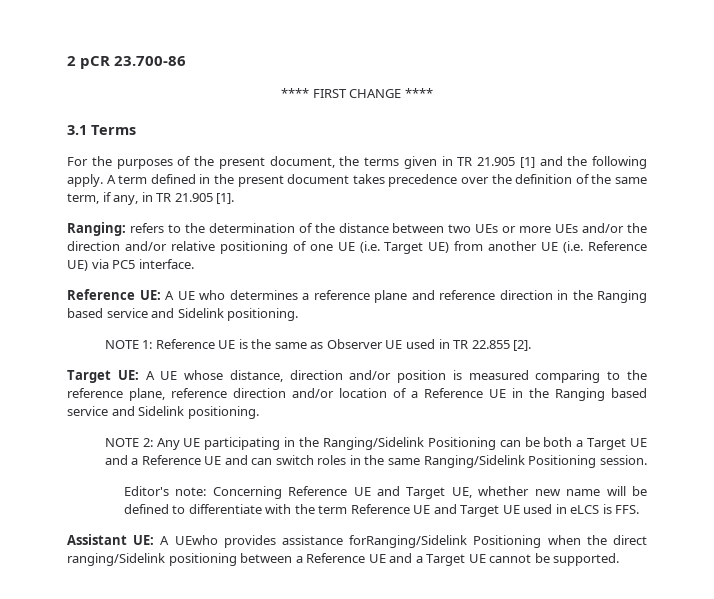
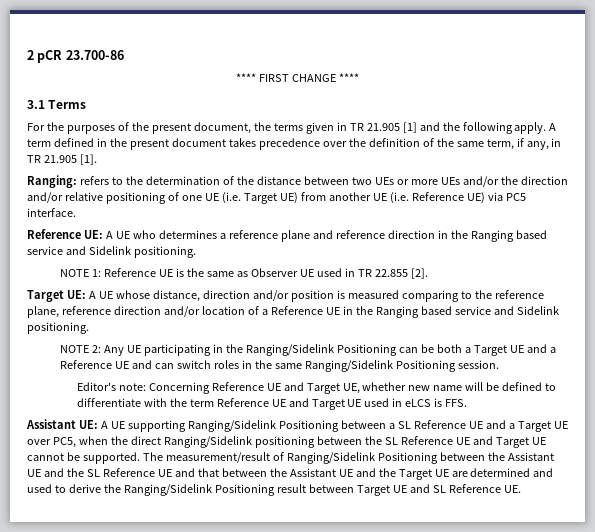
[174,535,647,548] [67,553,237,566] UEwho provides assistance forRanging/Sidelink Positioning when the direct ranging/Sidelink positioning -> [110,420,339,432] UE supporting Ranging/Sidelink Positioning
(303, 559) none -> [397,421,411,429] SL
[489,553,620,566] cannot be supported. -> [27,436,546,448] [27,452,554,464] [27,468,554,480] [27,484,521,496] over PC5, when the direct Ranging/Sidelink positioning between the SL Reference UE and Target UE cannot be supported. The measurement/result of Ranging/Sidelink Positioning between the Assistant UE and the SL Reference UE and that between the Assistant UE and the Target UE are determined and used to derive the Ranging/Sidelink Positioning result between Target UE and SL Reference UE.

